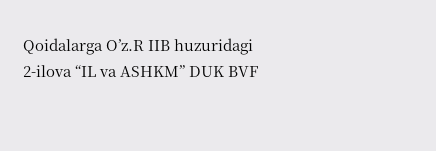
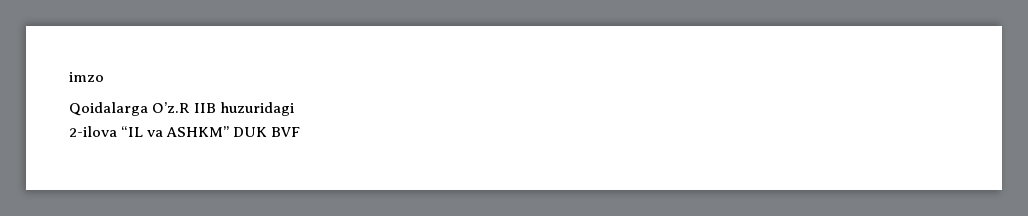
(23, 46) none -> [69,72,104,82] imzo //

